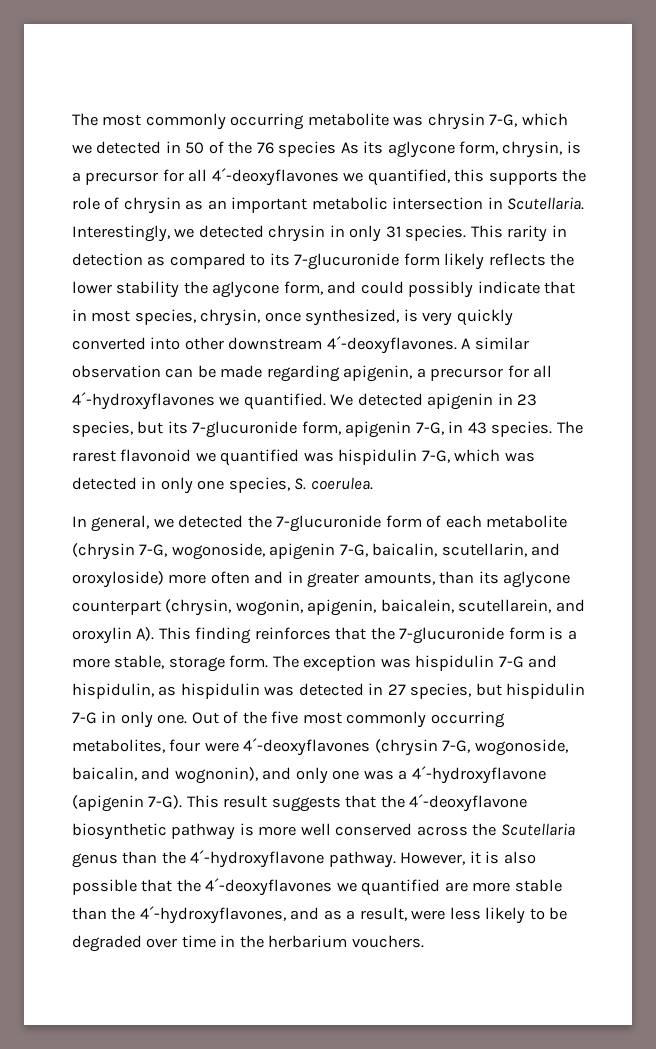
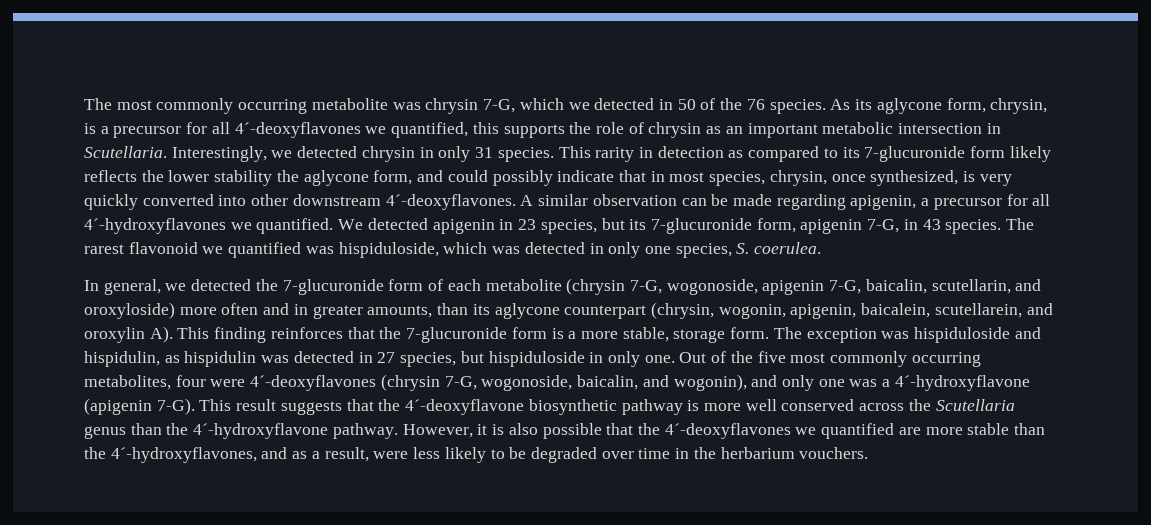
[278,141,337,157] species -> [769,99,826,114] species.
[338,449,450,465] hispidulin 7-G, -> [338,242,439,258] hispiduloside,
[415,655,524,671] hispidulin 7-G -> [914,327,1011,343] hispiduloside
[506,683,586,699] [72,712,97,724] hispidulin 7-G -> [488,351,585,367] hispiduloside
[174,767,258,784] wognonin), -> [673,374,747,391] wogonin),

